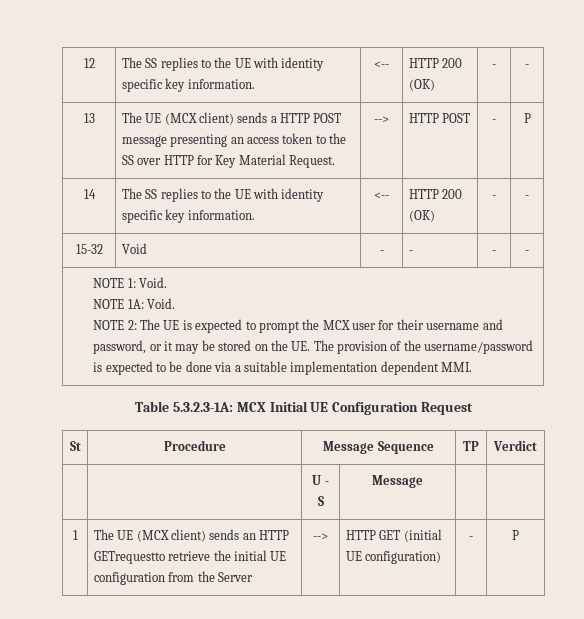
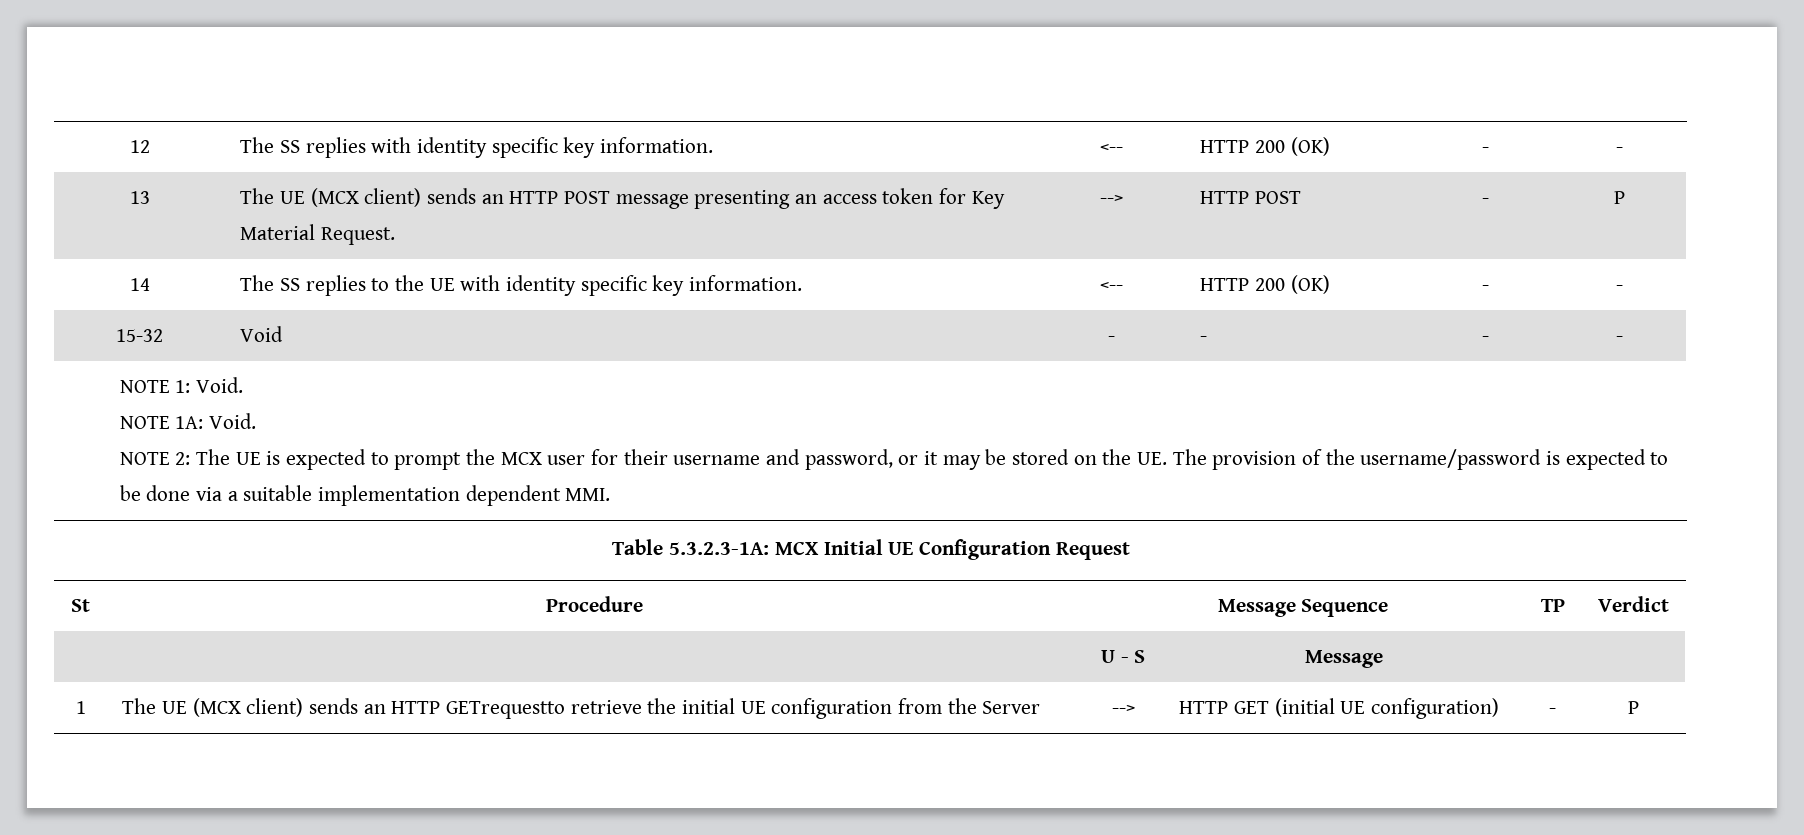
[200,57,251,68] to the UE -> (366, 147) none
[270,116,277,123] a -> [481,194,504,204] an
[315,133,347,144] [121,155,194,165] to the SS over HTTP -> (934, 196) none

